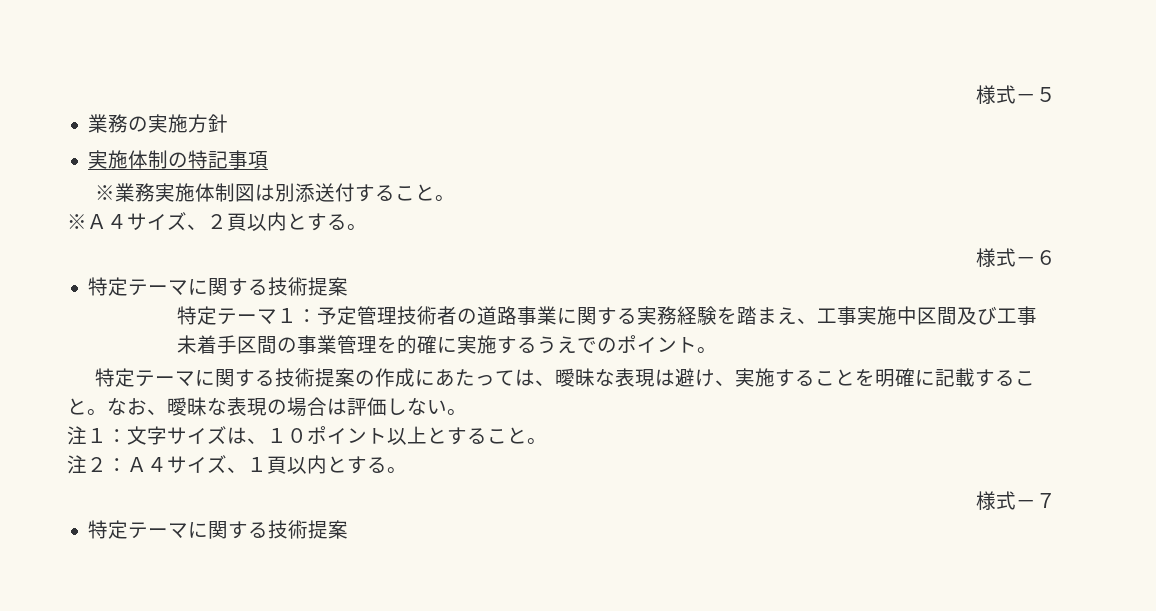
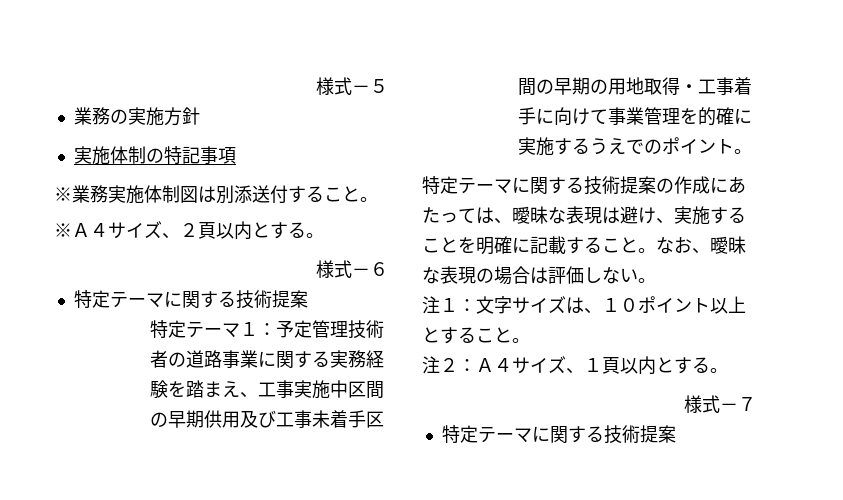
(957, 316) none -> [150,410,241,428] の早期供用
(297, 345) none -> [554,77,753,95] [518,107,609,125] 早期の用地取得・工事着手に向けて

